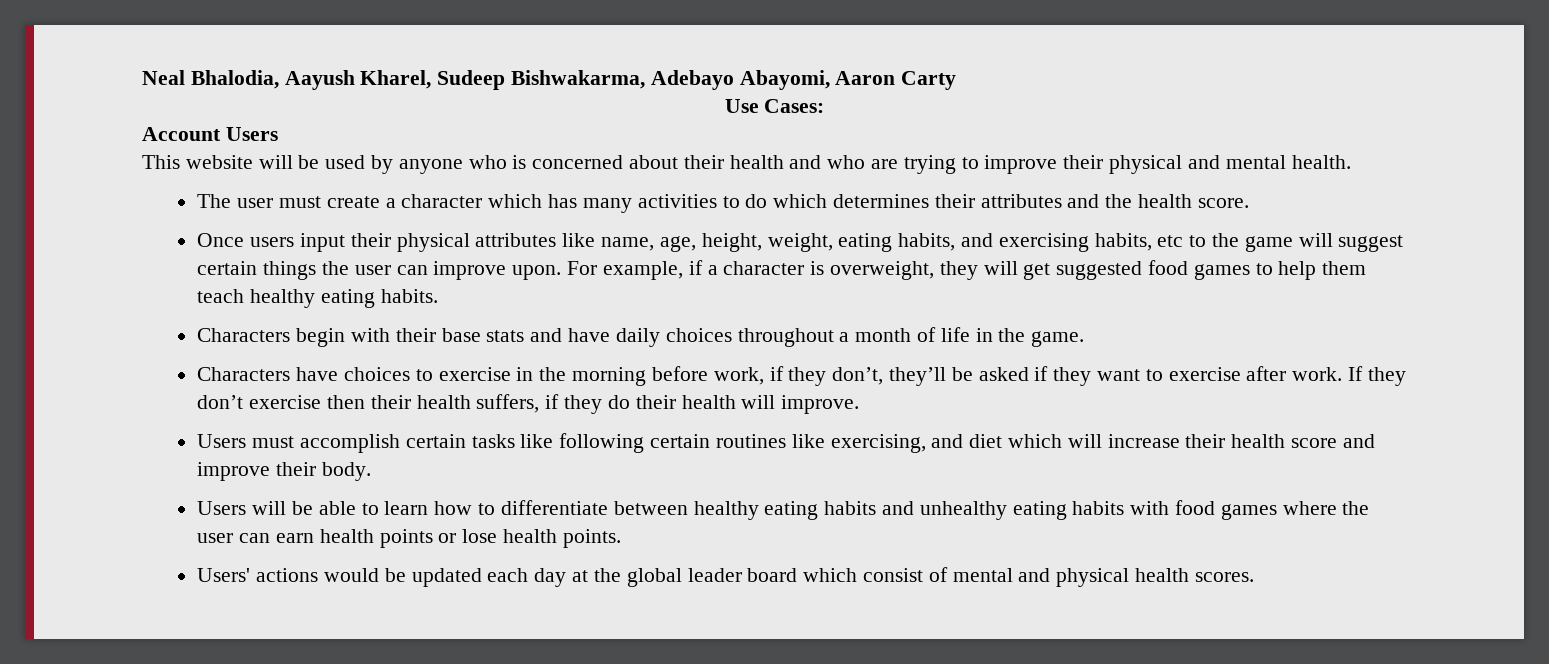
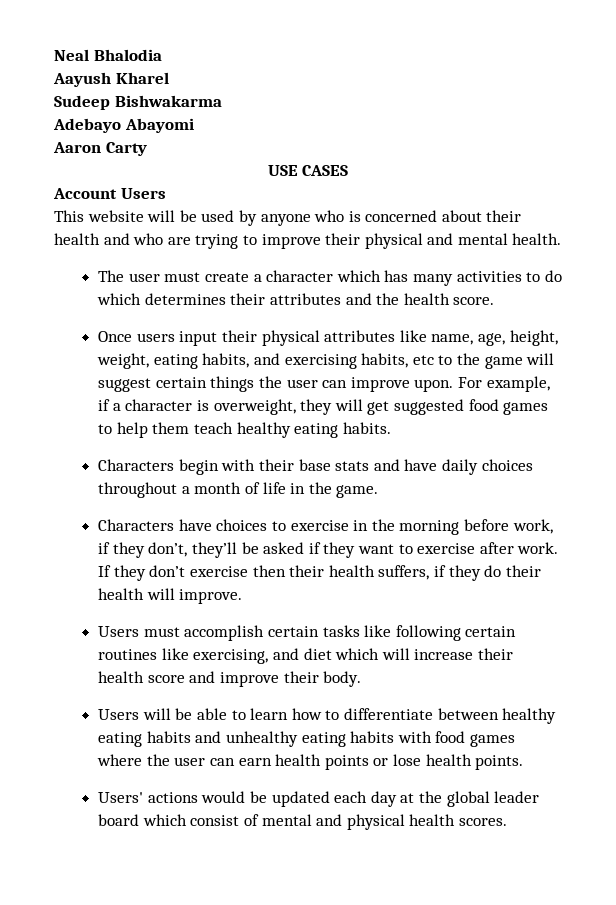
[190,70,830,90] Bhalodia, Aayush Kharel, Sudeep Bishwakarma, Adebayo Abayomi, -> [93,49,162,61] [53,72,169,87] [54,95,222,110] [53,118,194,133] Bhalodia // Aayush Kharel // Sudeep Bishwakarma // Adebayo Abayomi //
[724,99,825,113] Use Cases: -> [267,165,349,176] USE CASES

